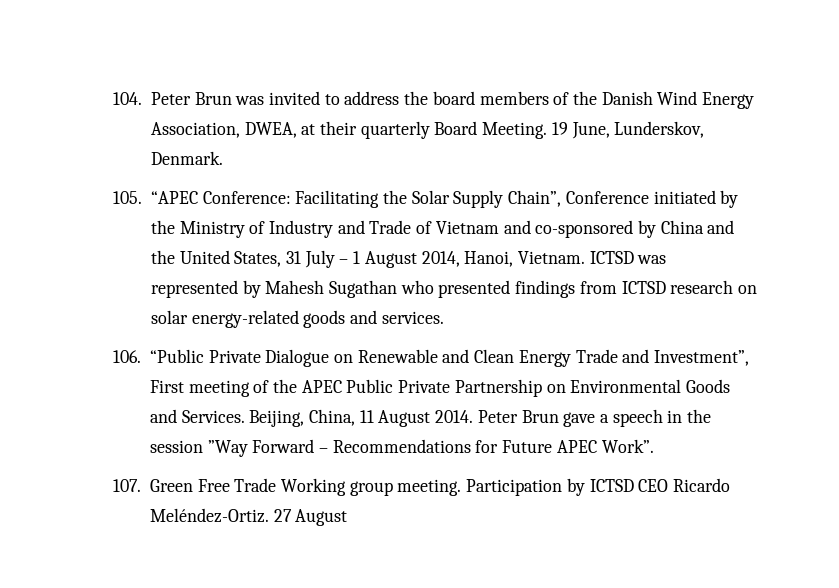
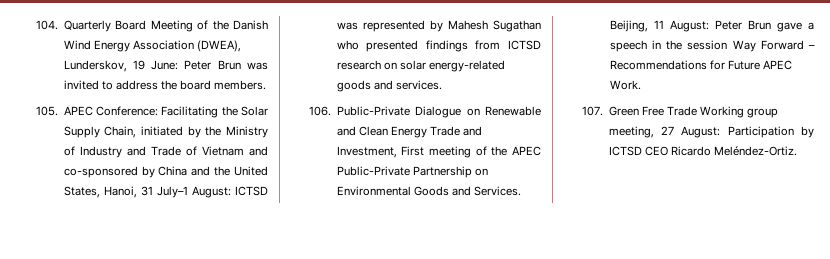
(143, 98) none -> [63,20,269,32] [63,40,241,52] [63,60,179,72] Quarterly Board Meeting of the Danish Wind Energy Association (DWEA), Lunderskov, 19 June:
[479,91,755,109] [150,121,705,139] [150,151,223,165] members of the Danish Wind Energy Association, DWEA, at their quarterly Board Meeting. 19 June, Lunderskov, Denmark. -> [214,80,267,90] members.
[150,191,198,204] “APEC -> [63,106,93,116] APEC
[508,190,649,207] Chain”, Conference -> [104,126,137,138] Chain,
[285,250,586,268] 31 July – 1 August 2014, Hanoi, Vietnam. -> [103,186,231,198] Hanoi, 31 July–1 August:
[149,349,261,363] “Public Private -> [336,106,410,116] Public-Private
[654,350,750,366] Investment”, -> [336,146,397,158] Investment,
[346,379,451,393] Public Private -> [336,166,410,176] Public-Private
[308,409,474,427] China, 11 August 2014. -> [653,20,709,32] 11 August:
[207,440,248,457] ”Way -> [732,40,756,52] Way
[601,439,654,453] Work”. -> [609,80,641,90] Work.
[397,479,462,496] meeting. -> [608,126,721,138] meeting, 27 August:
[273,509,348,526] 27 August -> (797, 151) none

